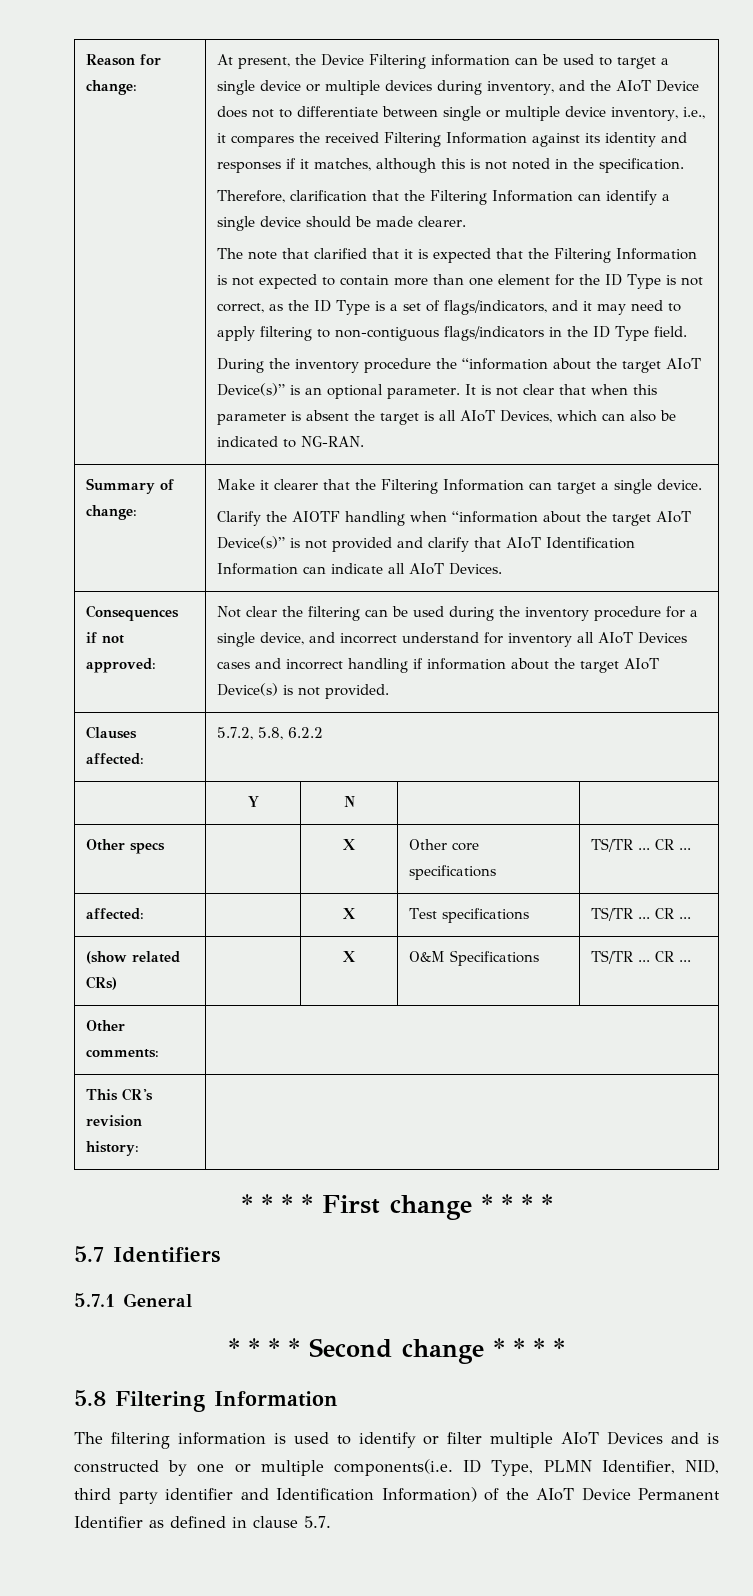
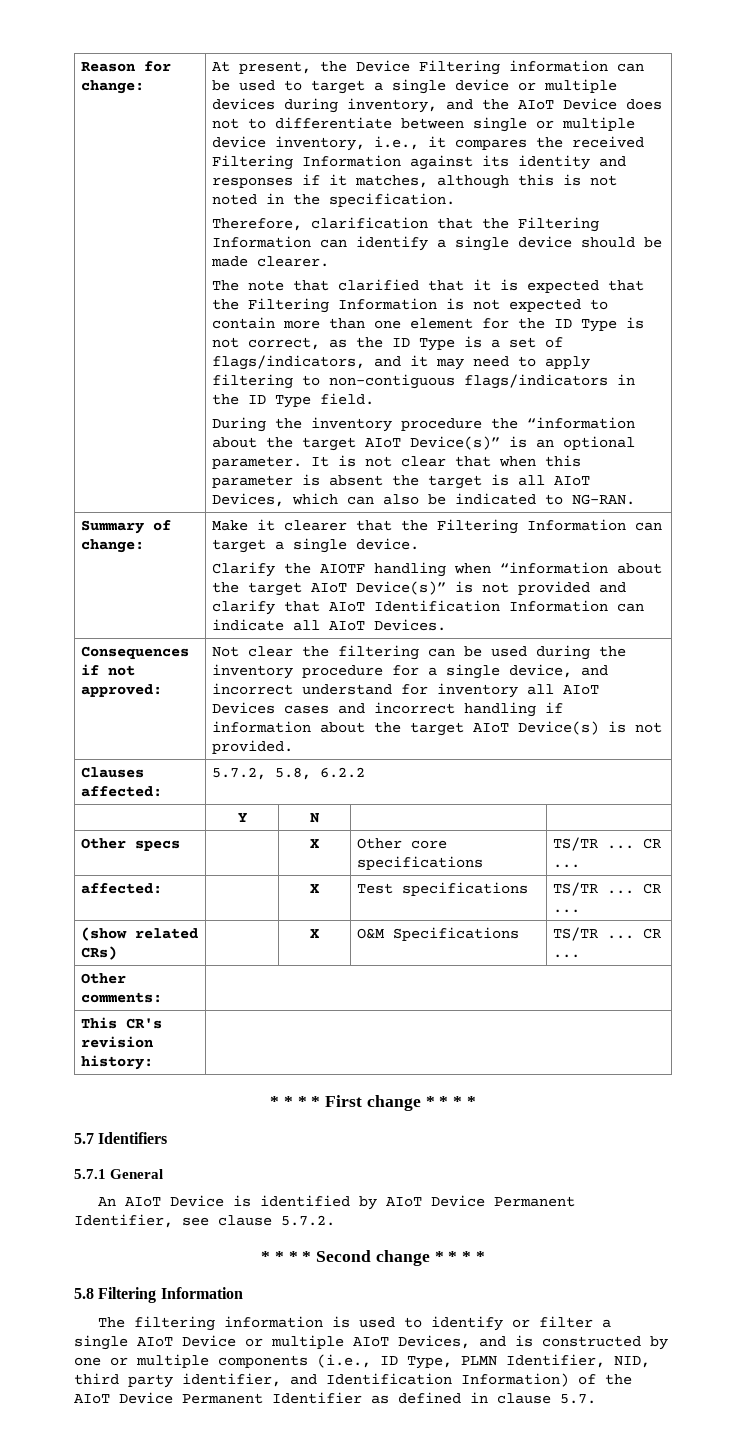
(192, 1300) none -> [97,1195,575,1210] [74,1214,335,1228] // An AIoT Device is identified by AIoT Device Permanent Identifier, see clause 5.7.2.
(483, 1438) none -> [601,1319,611,1328] [74,1335,263,1350] a single AIoT Device or
[607,1431,664,1445] Devices -> [398,1335,470,1349] Devices,
[334,1459,454,1476] components(i.e. -> [218,1354,371,1368] components (i.e.,
[165,1488,233,1500] identifier -> [182,1373,281,1387] identifier,

